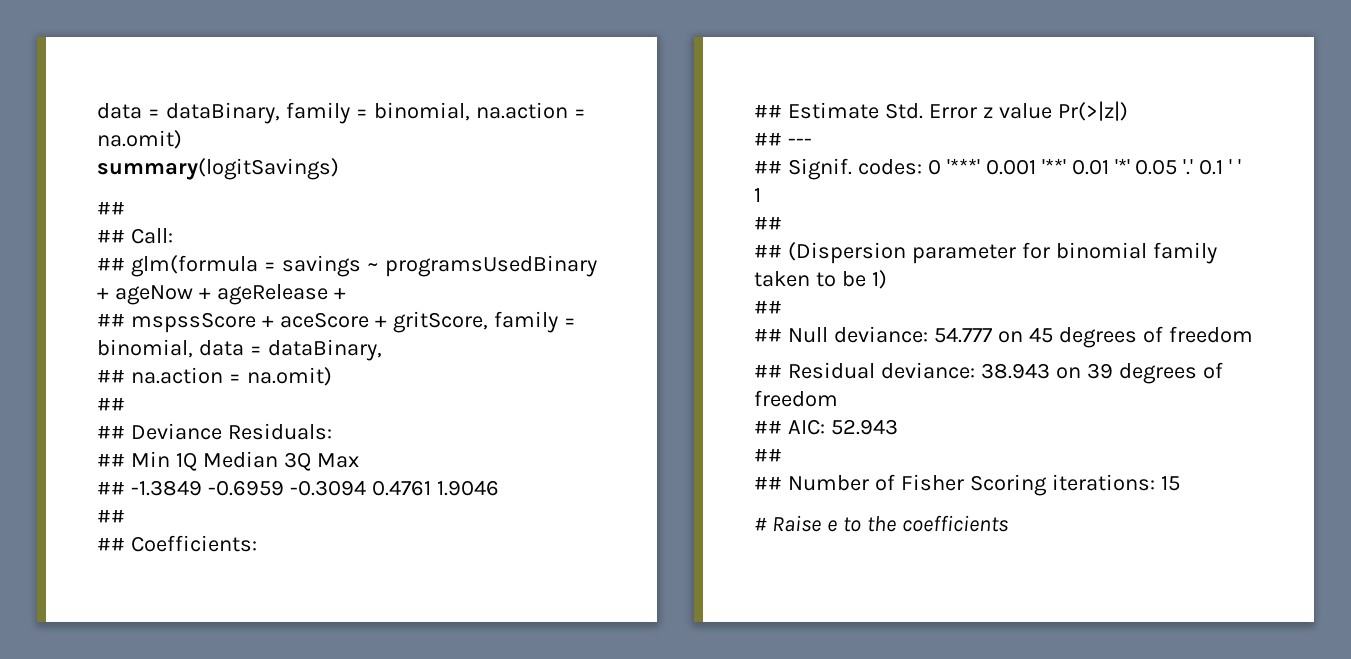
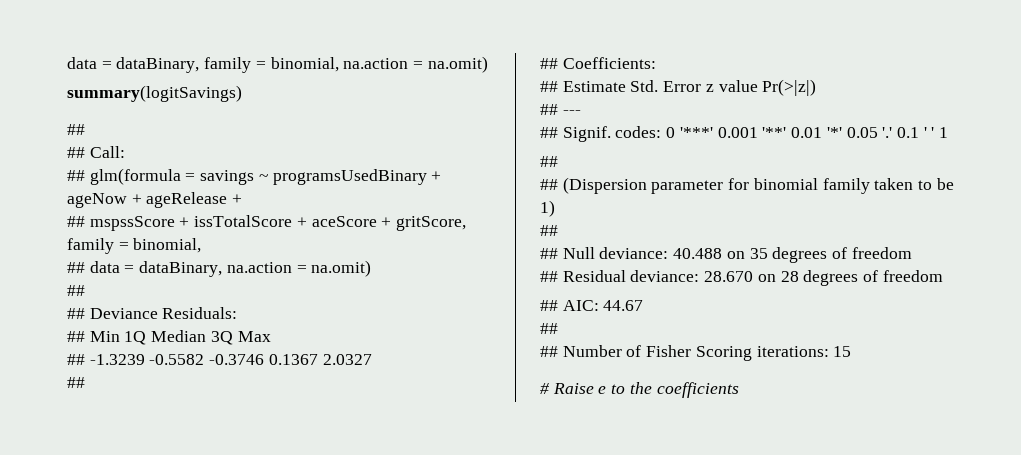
(274, 321) none -> [194,215,307,227] issTotalScore +
[198,339,382,361] [97,369,125,383] data = dataBinary, // ## -> [67,261,223,277] // ## data = dataBinary,
[130,480,499,496] -1.3849 -0.6959 -0.3094 0.4761 1.9046 -> [89,354,372,365] -1.3239 -0.5582 -0.3746 0.1367 2.0327
[933,327,1053,343] 54.777 on 45 -> [673,248,768,259] 40.488 on 35
[980,363,1113,379] 38.943 on 39 -> [704,271,799,282] 28.670 on 28
[830,419,898,435] 52.943 -> [603,300,644,311] 44.67

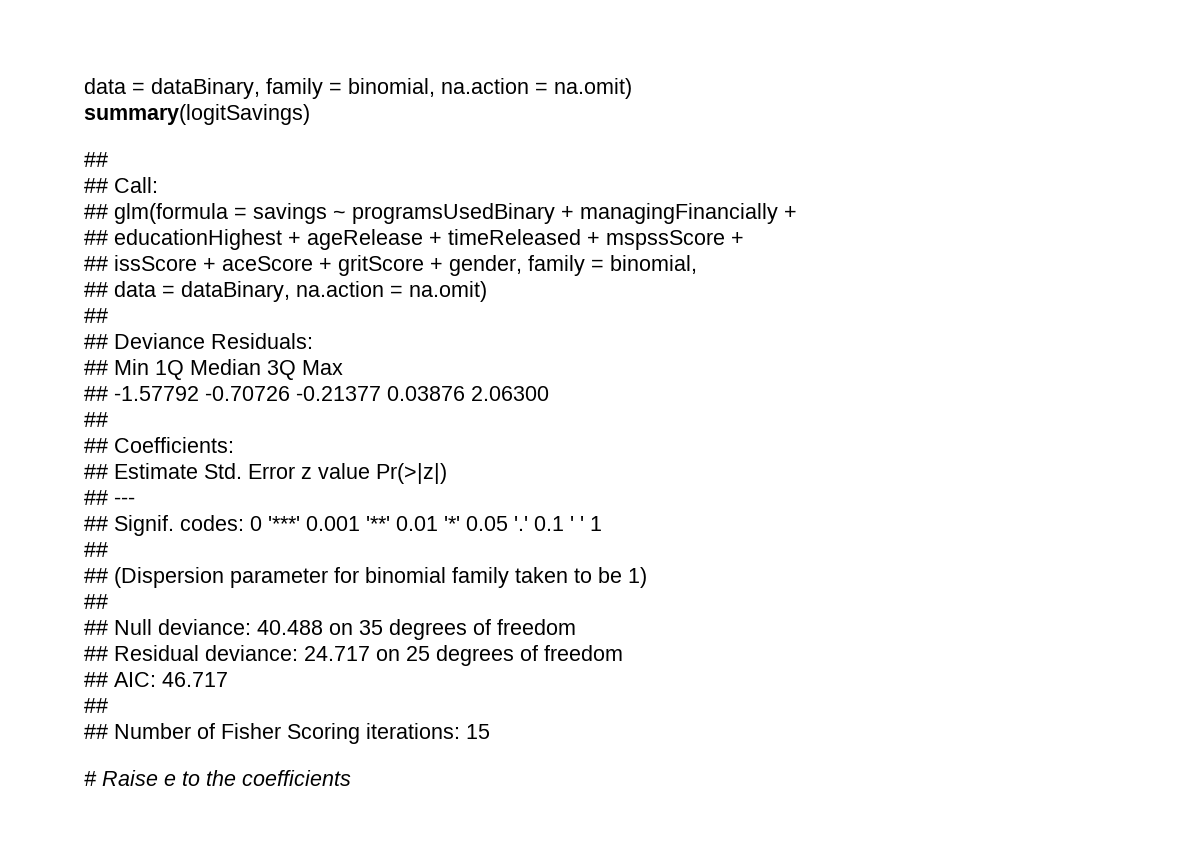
[67,193,127,208] ageNow -> [580,203,797,224] [84,229,282,250] managingFinancially + // ## educationHighest
[67,215,467,231] // ## mspssScore + issTotalScore + aceScore + gritScore, -> [448,229,744,250] [84,255,522,276] timeReleased + mspssScore + // ## issScore + aceScore + gritScore + gender,
[89,354,372,365] -1.3239 -0.5582 -0.3746 0.1367 2.0327 -> [114,386,549,401] -1.57792 -0.70726 -0.21377 0.03876 2.06300
[704,271,799,282] 28.670 on 28 -> [304,646,430,661] 24.717 on 25
[603,300,644,311] 44.67 -> [162,672,228,687] 46.717

